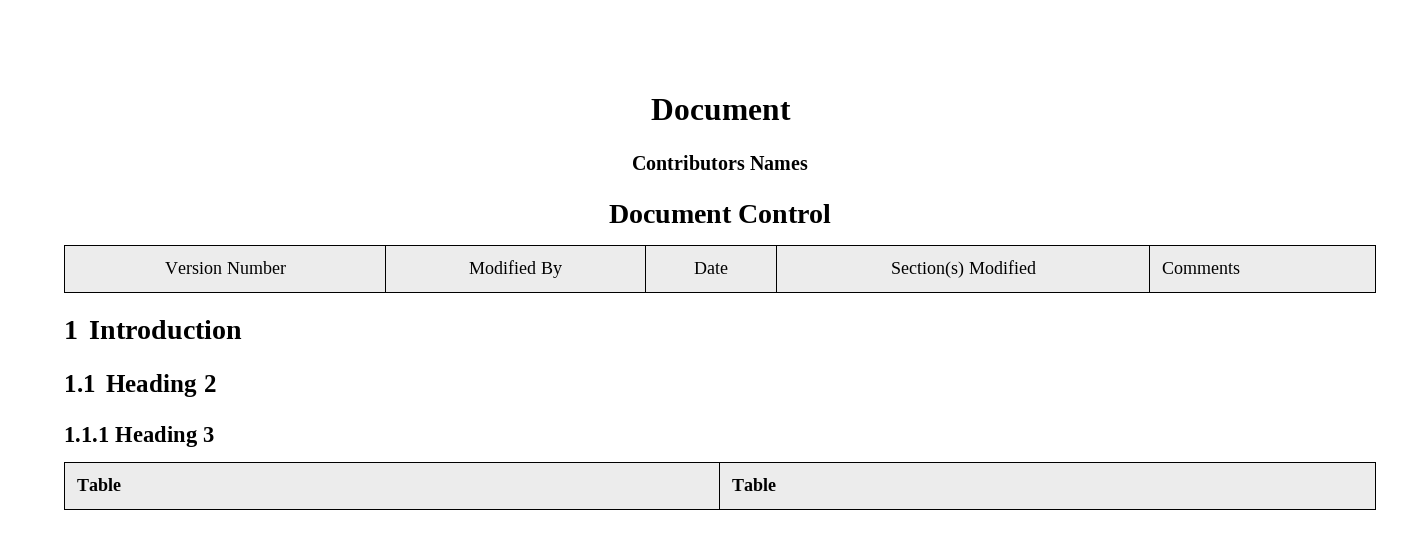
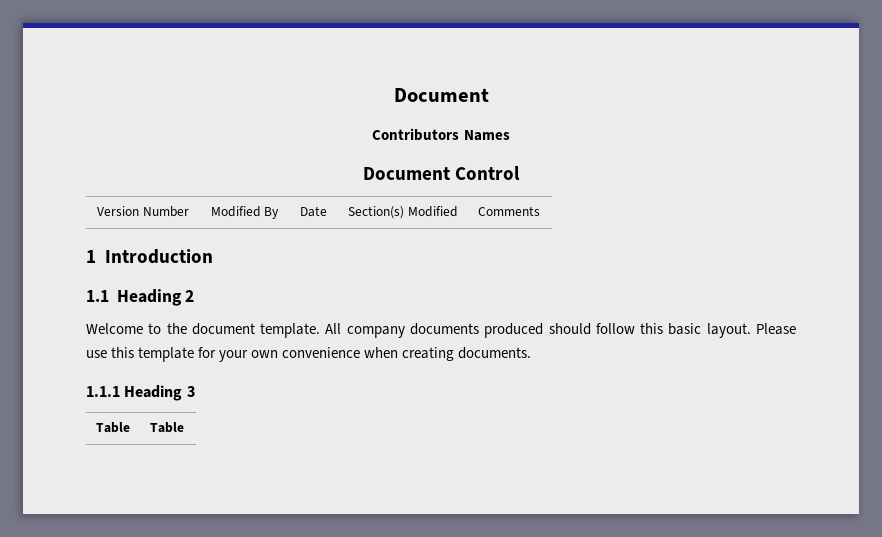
(217, 383) none -> [86,323,797,338] [86,347,532,362] // Welcome to the document template. All company documents produced should follow this basic layout. Please use this template for your own convenience when creating documents.

